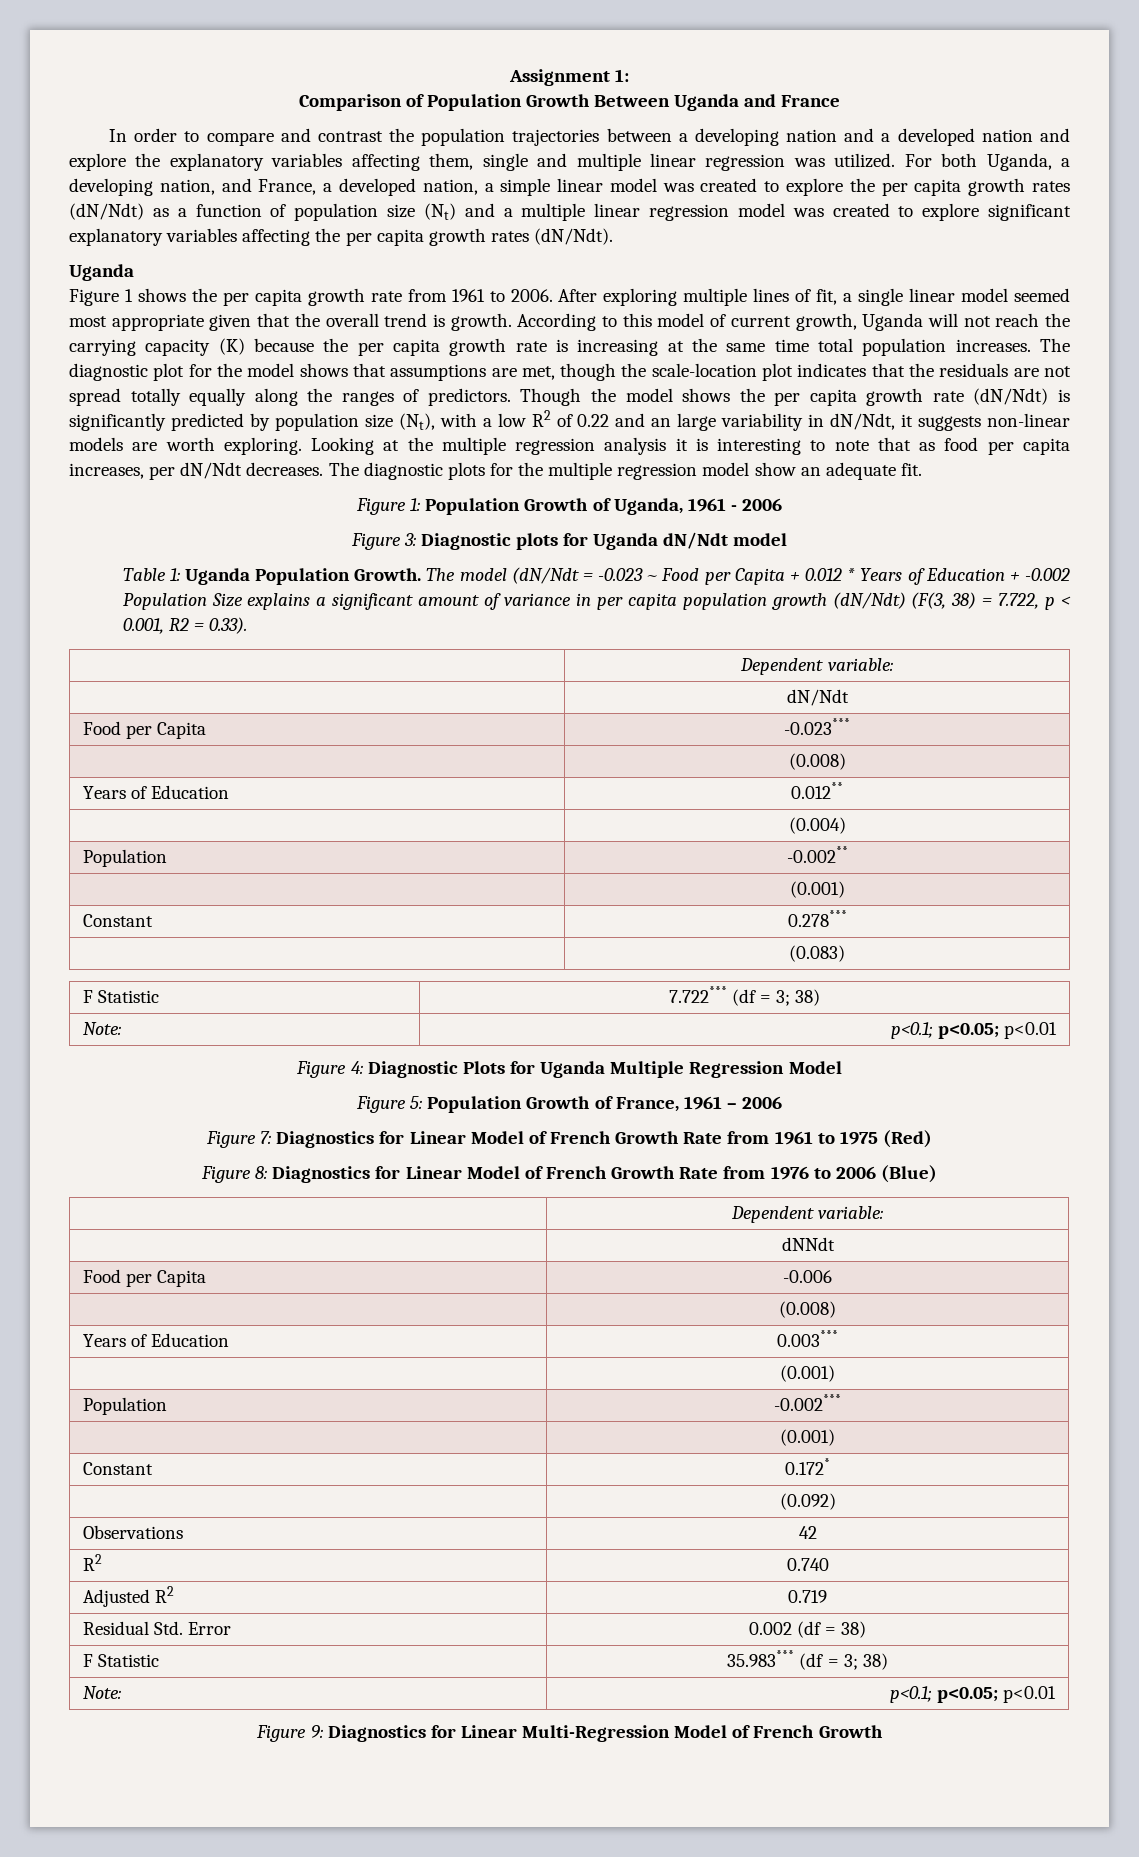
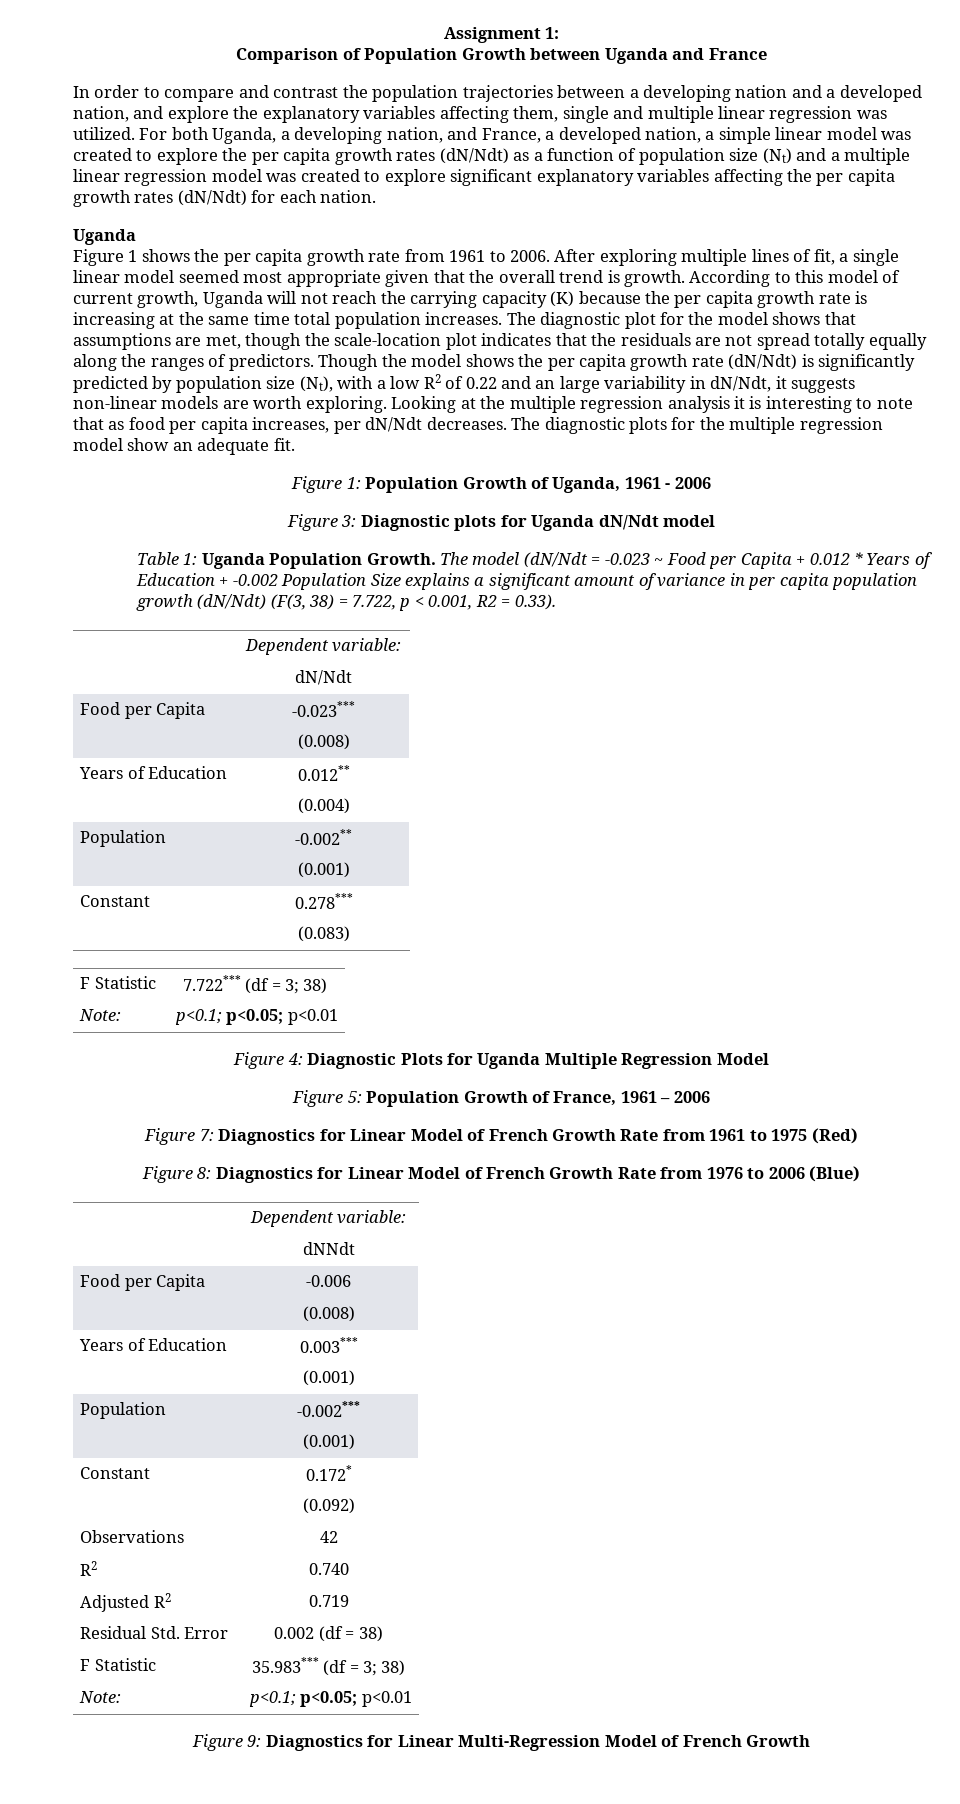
[594,95,671,107] Between -> [530,48,601,60] between
[981,129,1033,142] nation -> [73,106,129,122] nation,
[534,228,614,245] (dN/Ndt). -> [177,190,377,206] (dN/Ndt) for each nation.

